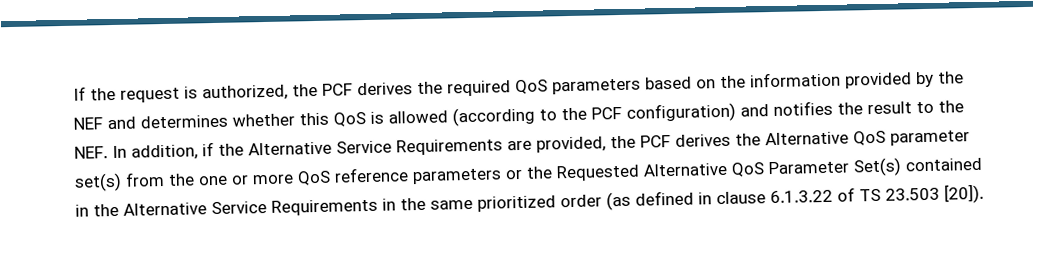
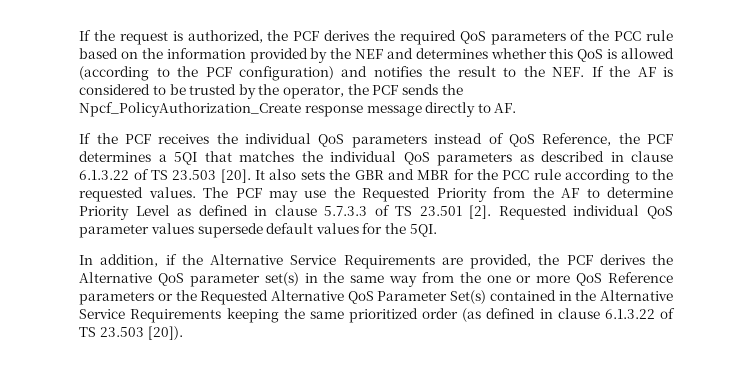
(641, 86) none -> [570,30,674,41] of the PCC rule
(108, 152) none -> [591,66,674,77] [79,84,463,99] [79,102,517,117] [79,133,673,148] [79,151,673,166] [79,169,674,184] [79,187,673,202] [79,205,674,220] [79,223,437,238] If the AF is considered to be trusted by the operator, the PCF sends the Npcf_PolicyAuthorization_Create response message directly to AF. // If the PCF receives the individual QoS parameters instead of QoS Reference, the PCF determines a 5QI that matches the individual QoS parameters as described in clause 6.1.3.22 of TS 23.503 [20]. It also sets the GBR and MBR for the PCC rule according to the requested values. The PCF may use the Requested Priority from the AF to determine Priority Level as defined in clause 5.7.3.3 of TS 23.501 [2]. Requested individual QoS parameter values supersede default values for the 5QI. //
(122, 182) none -> [304,272,418,287] in the same way
[333,167,409,183] reference -> [608,272,674,283] Reference
[381,198,396,211] in -> [226,308,279,323] keeping

